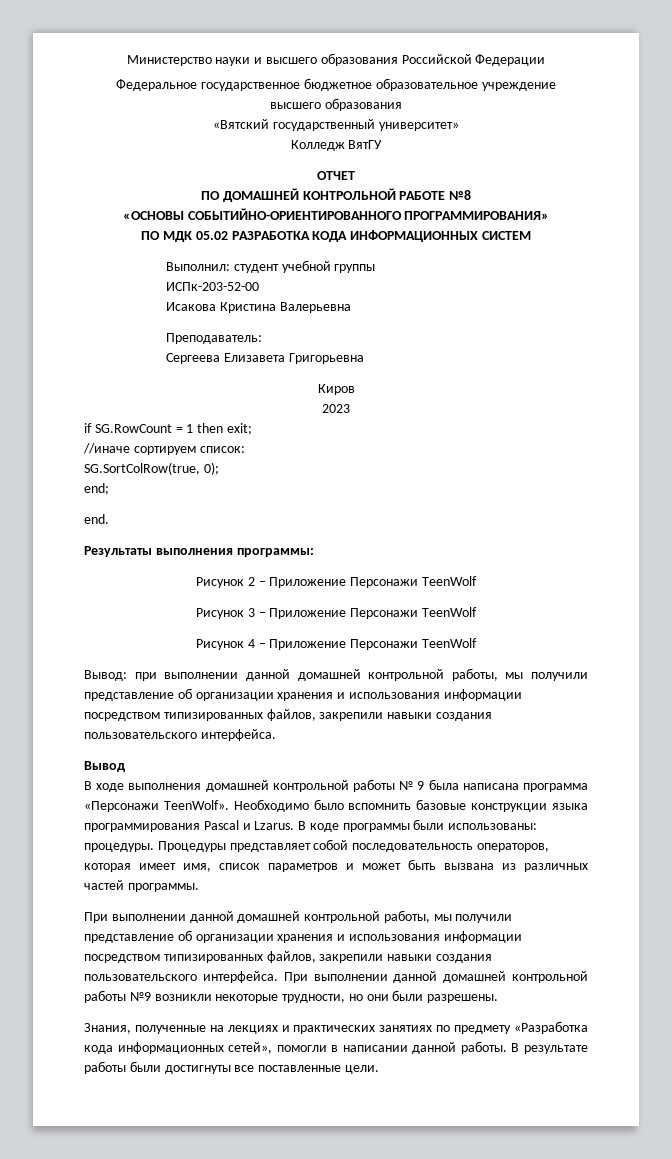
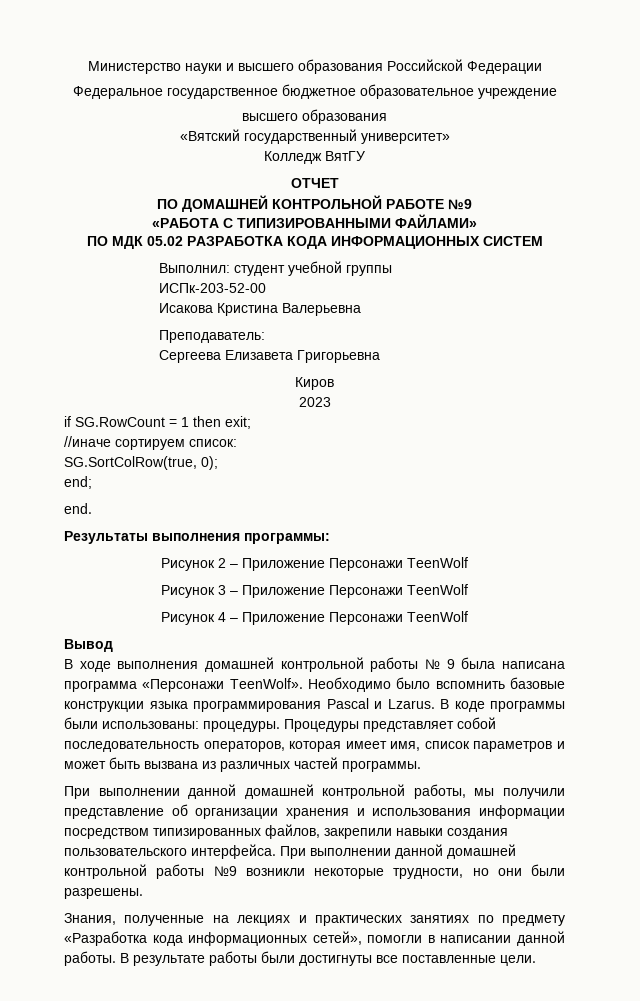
[449,190,472,200] [122,208,550,220] №8 // «ОСНОВЫ СОБЫТИЙНО-ОРИЕНТИРОВАННОГО ПРОГРАММИРОВАНИЯ» -> [448,199,472,210] [152,214,477,228] №9 // «РАБОТА С ТИПИЗИРОВАННЫМИ ФАЙЛАМИ»
[84,668,588,681] [84,688,522,701] [84,709,492,721] [84,729,276,741] // Вывод: при выполнении данной домашней контрольной работы, мы получили представление об организации хранения и использования информации посредством типизированных файлов, закрепили навыки создания пользовательского интерфейса. -> (468, 616) none

